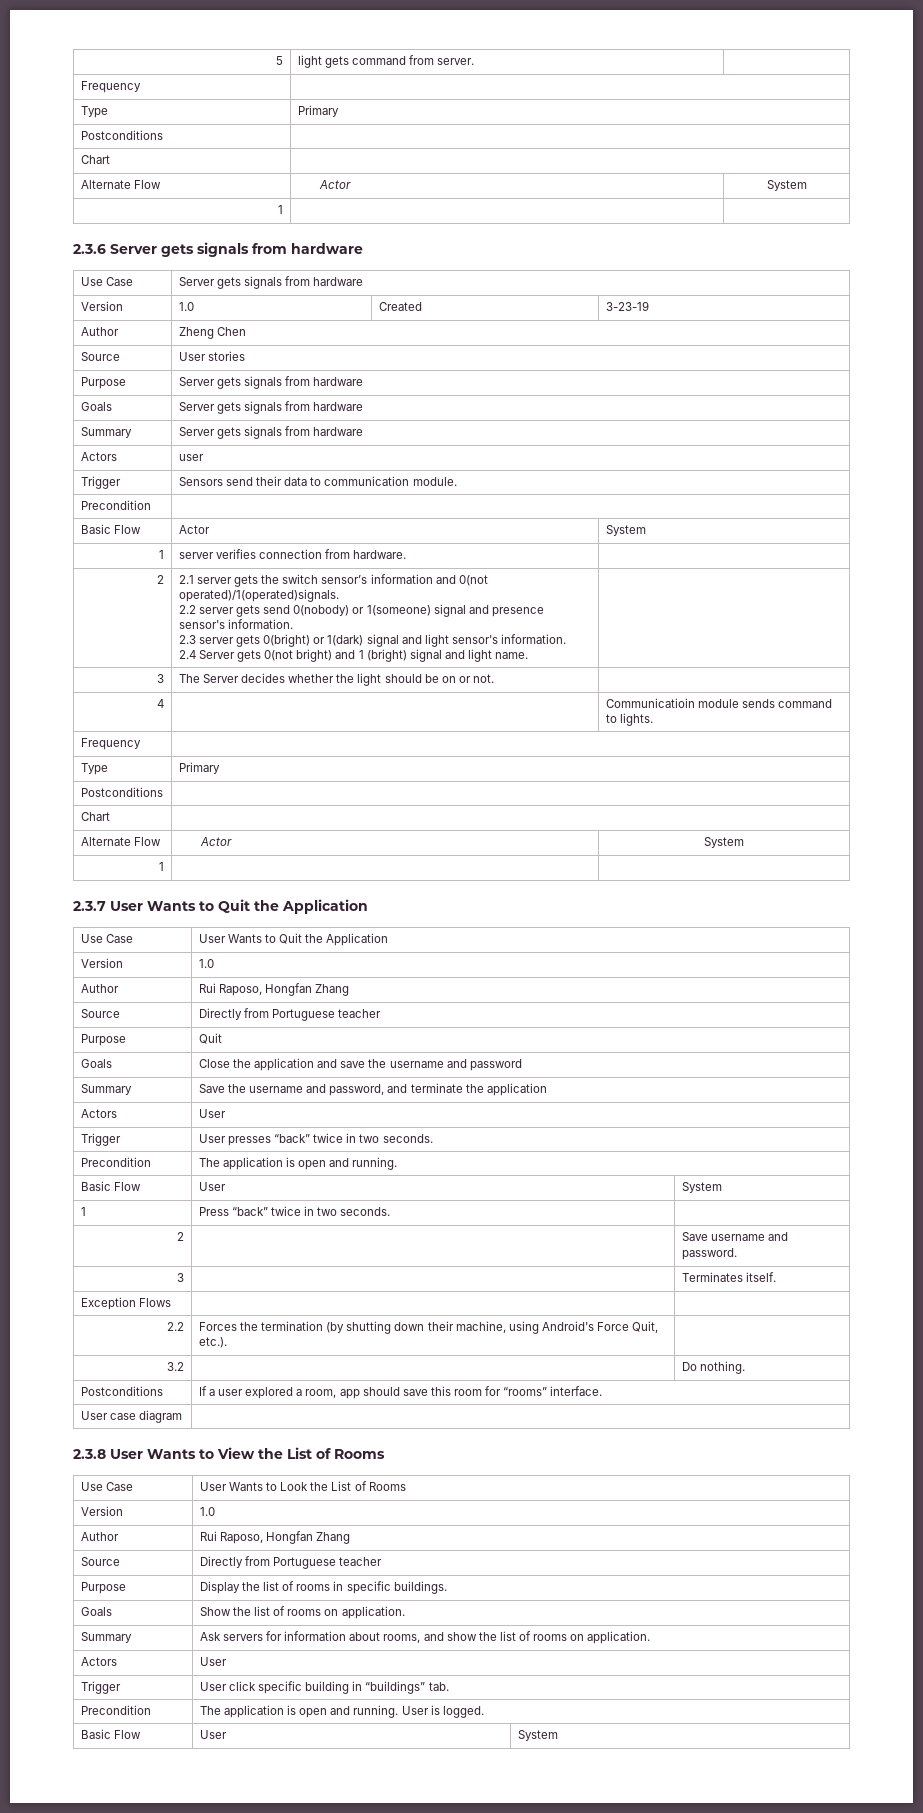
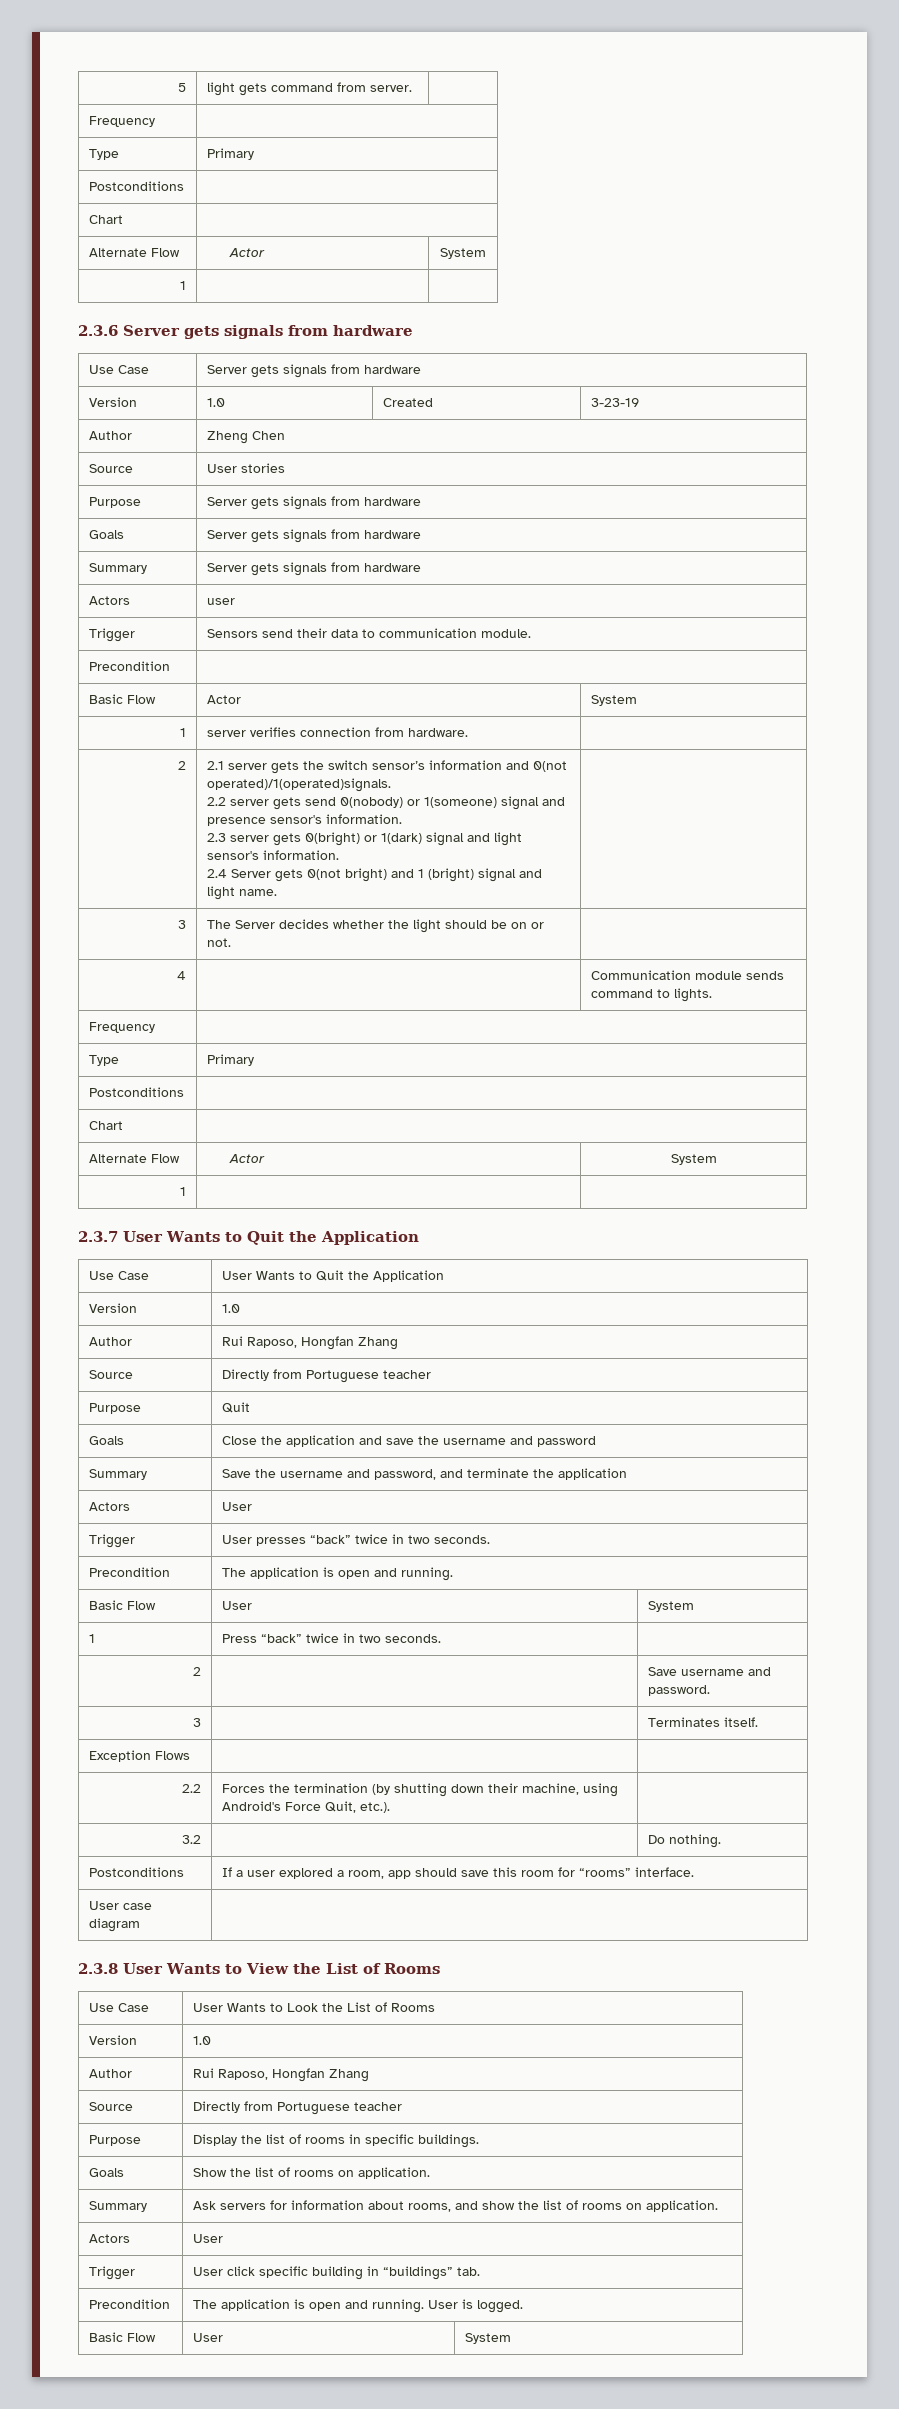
[605,698,695,708] Communicatioin -> [591,970,692,980] Communication

